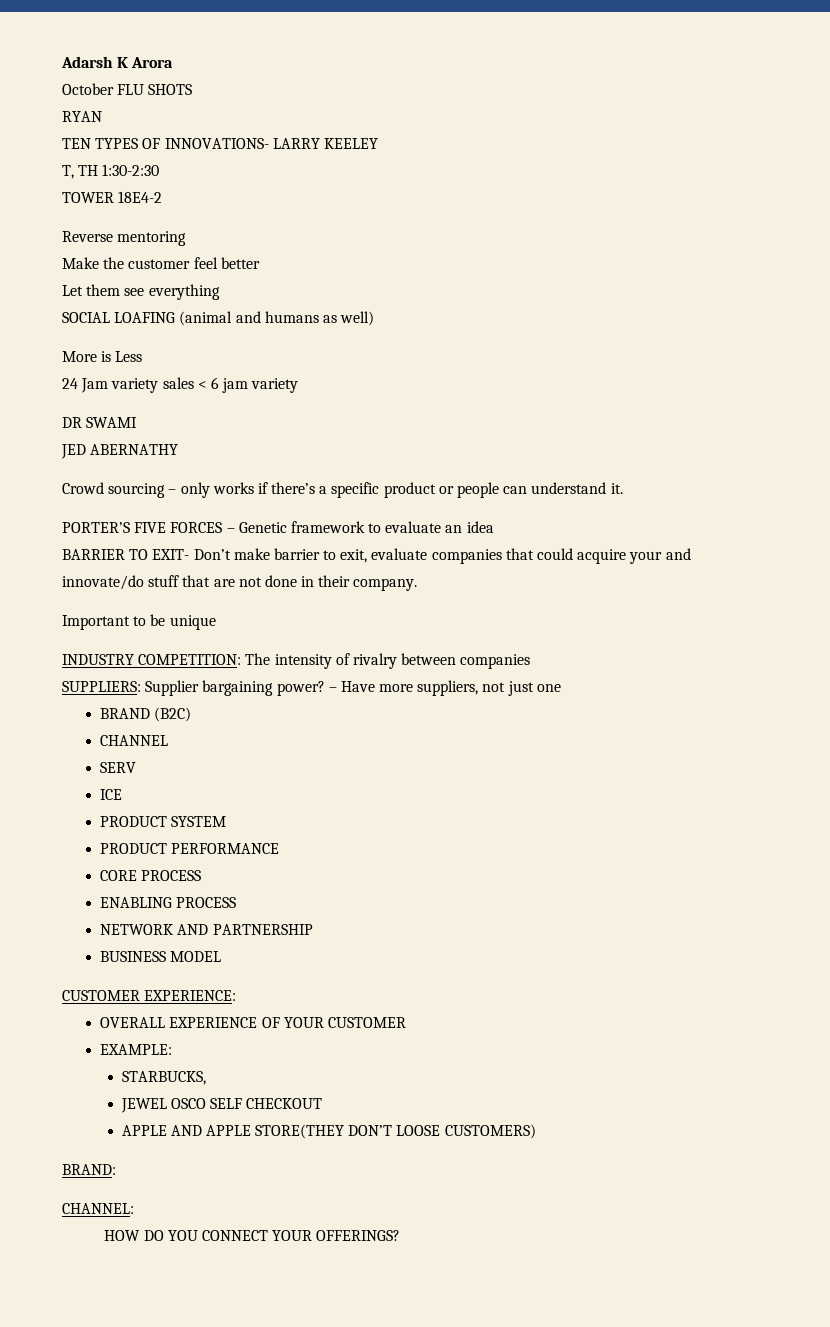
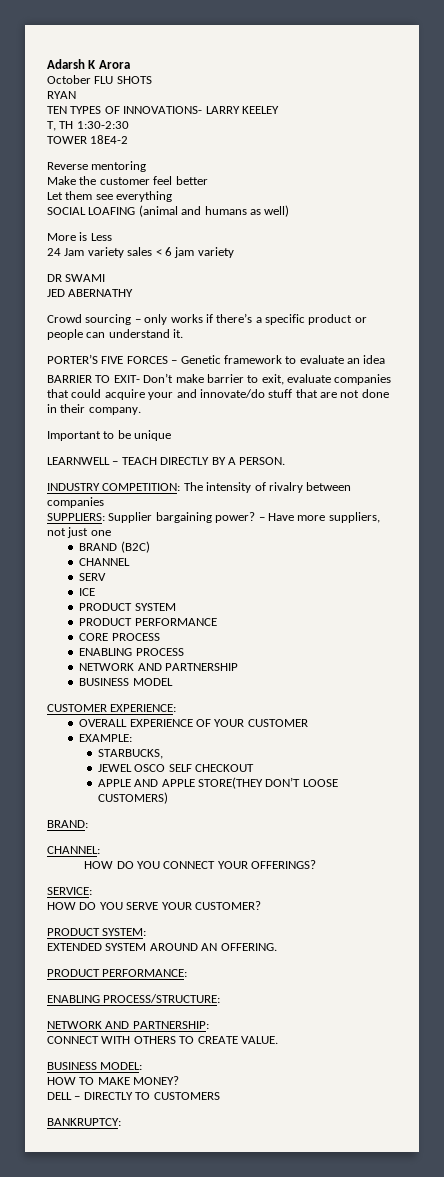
(216, 622) none -> [47,457,286,465] // LEARNWELL – TEACH DIRECTLY BY A PERSON.
(401, 1235) none -> [47,887,92,895] [47,901,261,910] [47,928,147,936] [47,943,277,951] [47,969,188,977] [47,994,221,1003] [47,1021,209,1029] [47,1036,278,1044] [47,1062,143,1070] [47,1076,180,1085] [47,1092,220,1100] [47,1118,121,1126] // SERVICE: // HOW DO YOU SERVE YOUR CUSTOMER? // PRODUCT SYSTEM: // EXTENDED SYSTEM AROUND AN OFFERING. // PRODUCT PERFORMANCE: // ENABLING PROCESS/STRUCTURE: // NETWORK AND PARTNERSHIP: // CONNECT WITH OTHERS TO CREATE VALUE. // BUSINESS MODEL: // HOW TO MAKE MONEY? // DELL – DIRECTLY TO CUSTOMERS // BANKRUPTCY:

